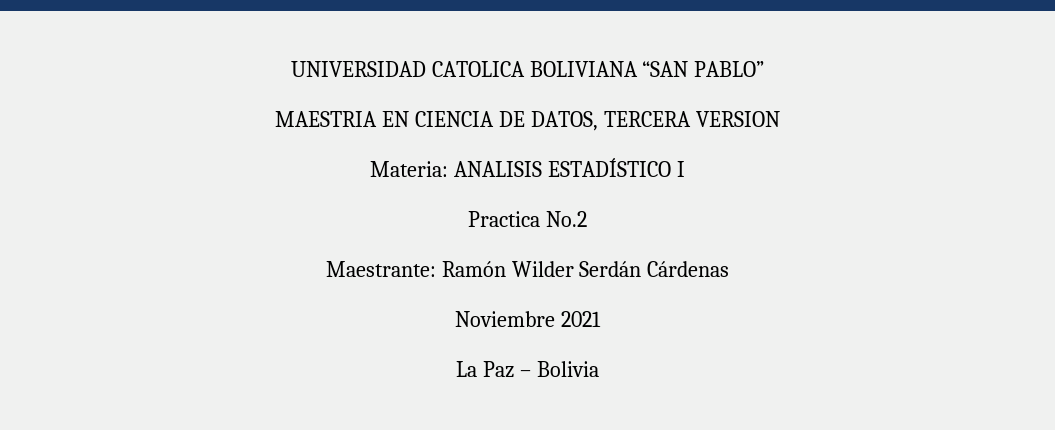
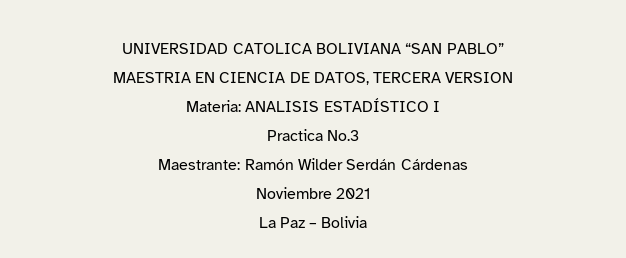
[545,211,587,227] No.2 -> [327,130,360,141] No.3

